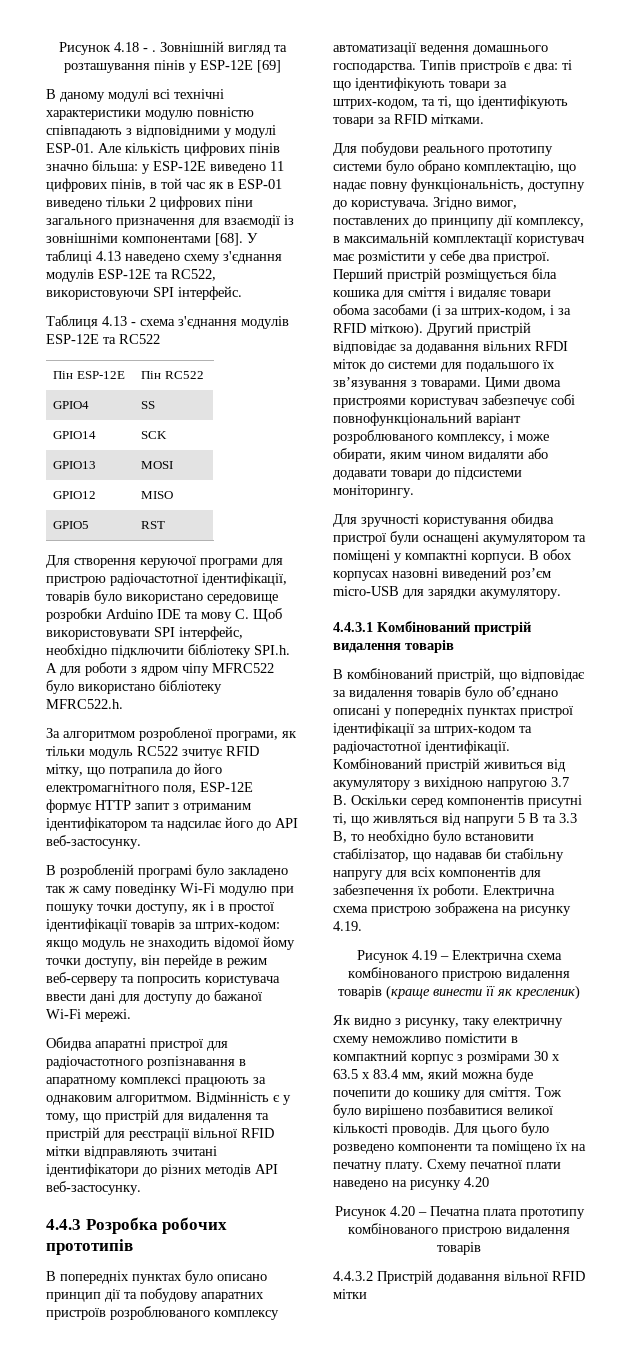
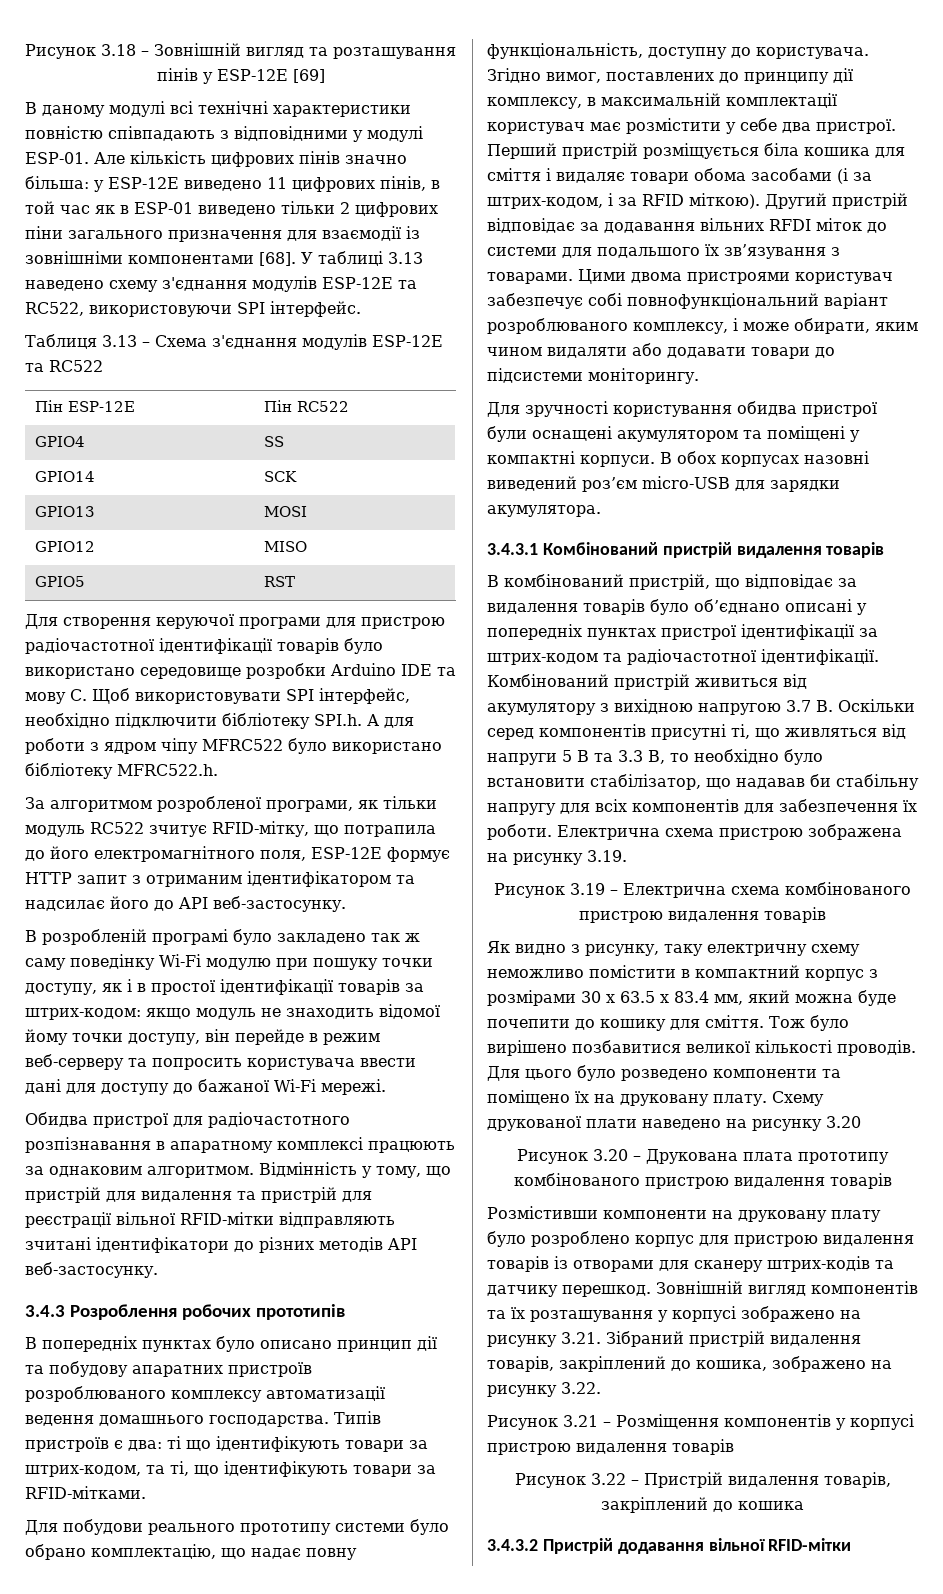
[58,42,156,55] Рисунок 4.18 - . -> [25,44,149,59] Рисунок 3.18 –
[145,110,193,120] модулю -> (411, 111) none
[96,251,121,261] 4.13 -> [388,252,423,264] 3.13
[102,316,175,326] 4.13 - схема -> [102,335,207,347] 3.13 – Схема
[202,572,287,586] ідентифікації, -> [159,638,272,654] ідентифікації
[226,746,259,756] [46,764,83,777] RFID мітку, -> [212,821,309,837] RFID-мітку,
[95,1038,146,1051] апаратні -> (88, 1119) none
[273,1095,279,1102] є -> (357, 1169) none
[241,1128,274,1138] [46,1146,80,1156] RFID мітки -> [180,1212,274,1225] RFID-мітки
[46,1217,158,1234] 4.4.3 Розробка -> [25,1304,178,1320] 3.4.3 Розроблення
[394,114,484,124] RFID мітками. -> [25,1486,146,1499] RFID-мітками.
[480,589,561,599] [333,622,373,632] акумулятору. // 4.4.3.1 -> [487,505,601,517] [487,543,538,555] акумулятора. // 3.4.3.1
[333,921,362,931] [357,950,437,963] 4.19. // Рисунок 4.19 -> [587,850,627,862] [494,883,605,898] 3.19. // Рисунок 3.19
[386,985,580,1000] (краще винести її як кресленик) -> (826, 915) none
[333,1162,382,1172] печатну -> [620,1094,709,1106] друковану
[470,1160,522,1169] печатної -> [487,1116,581,1131] друкованої
[464,1177,489,1187] [334,1206,480,1219] 4.20 // Рисунок 4.20 – Печатна -> [826,1116,861,1128] [517,1149,738,1164] 3.20 // Рисунок 3.20 – Друкована
[333,1271,373,1281] 4.4.3.2 -> [487,1206,881,1222] [487,1231,914,1247] [487,1256,894,1272] [487,1281,918,1297] [487,1306,861,1322] [487,1331,861,1347] [487,1356,892,1372] [487,1382,601,1397] [487,1414,914,1430] [487,1439,734,1455] [514,1472,891,1488] [601,1497,804,1513] [487,1539,538,1551] Розмістивши компоненти на друковану плату було розроблено корпус для пристрою видалення товарів із отворами для сканеру штрих-кодів та датчику перешкод. Зовнішній вигляд компонентів та їх розташування у корпусі зображено на рисунку 3.21. Зібраний пристрій видалення товарів, закріплений до кошика, зображено на рисунку 3.22. // Рисунок 3.21 – Розміщення компонентів у корпусі пристрою видалення товарів // Рисунок 3.22 – Пристрій видалення товарів, закріплений до кошика // 3.4.3.2
[552,1271,585,1281] [333,1289,367,1299] RFID мітки -> [768,1538,852,1551] RFID-мітки

